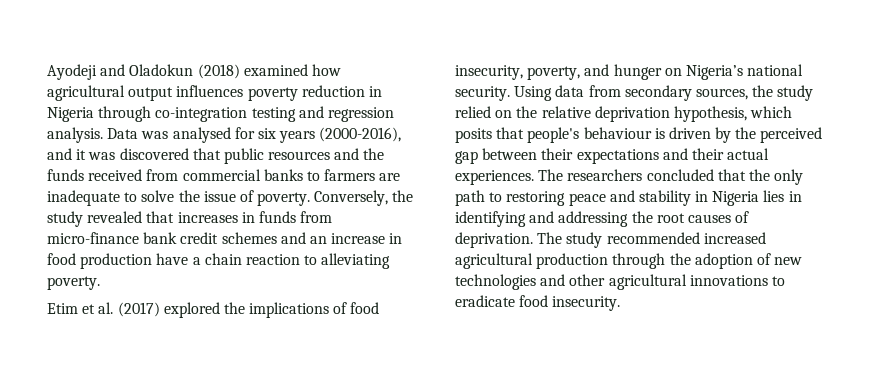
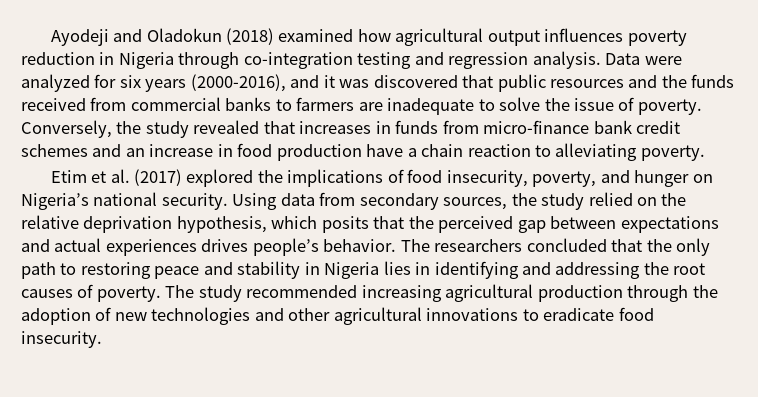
[141,127,231,143] was analysed -> [644,56,682,65] [21,74,90,92] were analyzed
[527,127,732,143] people's behaviour is driven by -> (405, 222) none
[541,148,574,160] their -> (617, 222) none
[691,148,770,160] [455,170,534,185] their actual experiences. -> [54,238,397,256] actual experiences drives people’s behavior.
[455,232,533,248] deprivation. -> [96,286,161,302] poverty.
[703,232,766,244] increased -> [361,285,442,302] increasing

